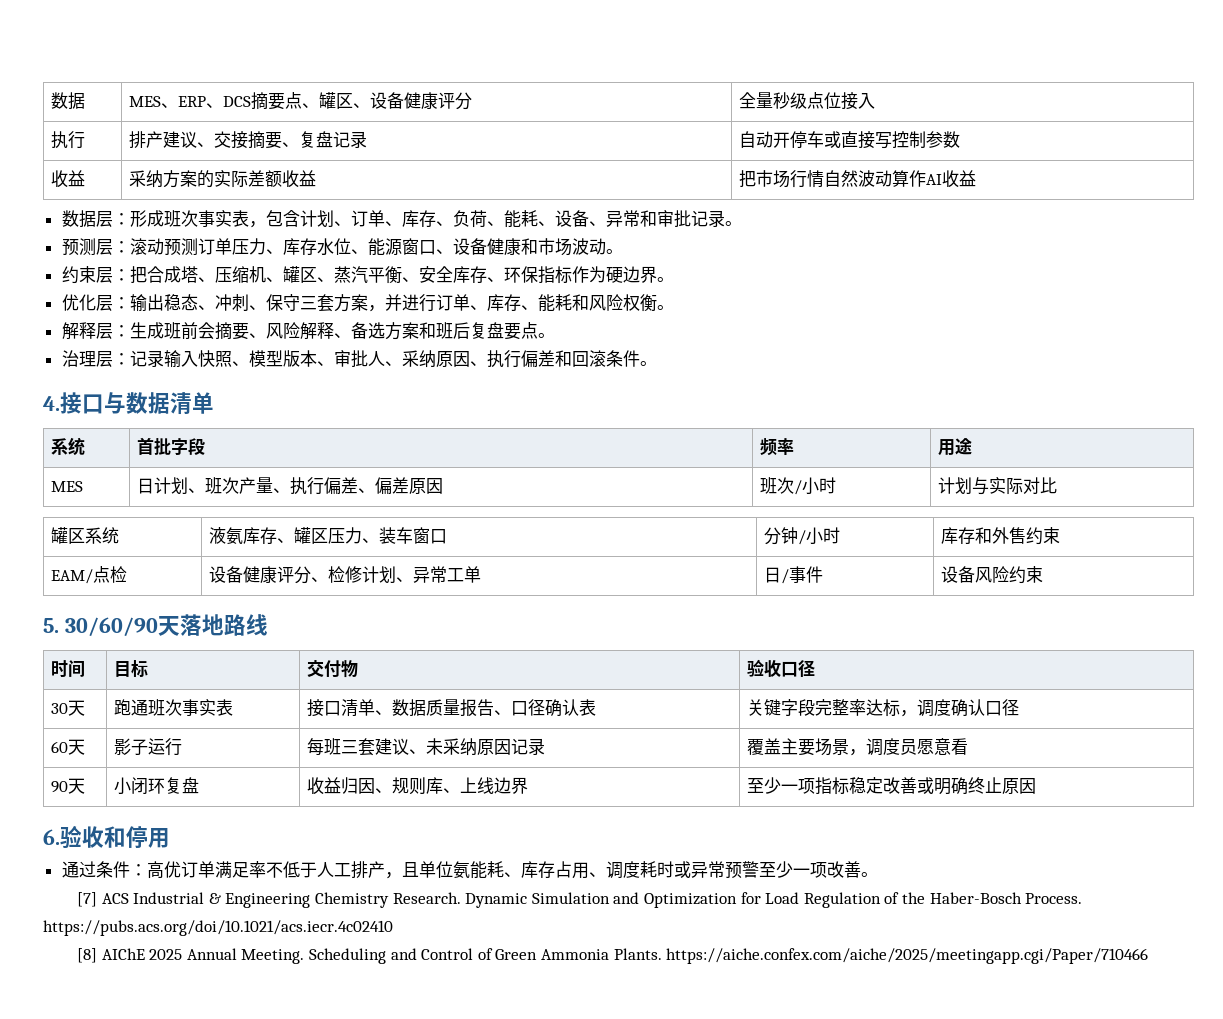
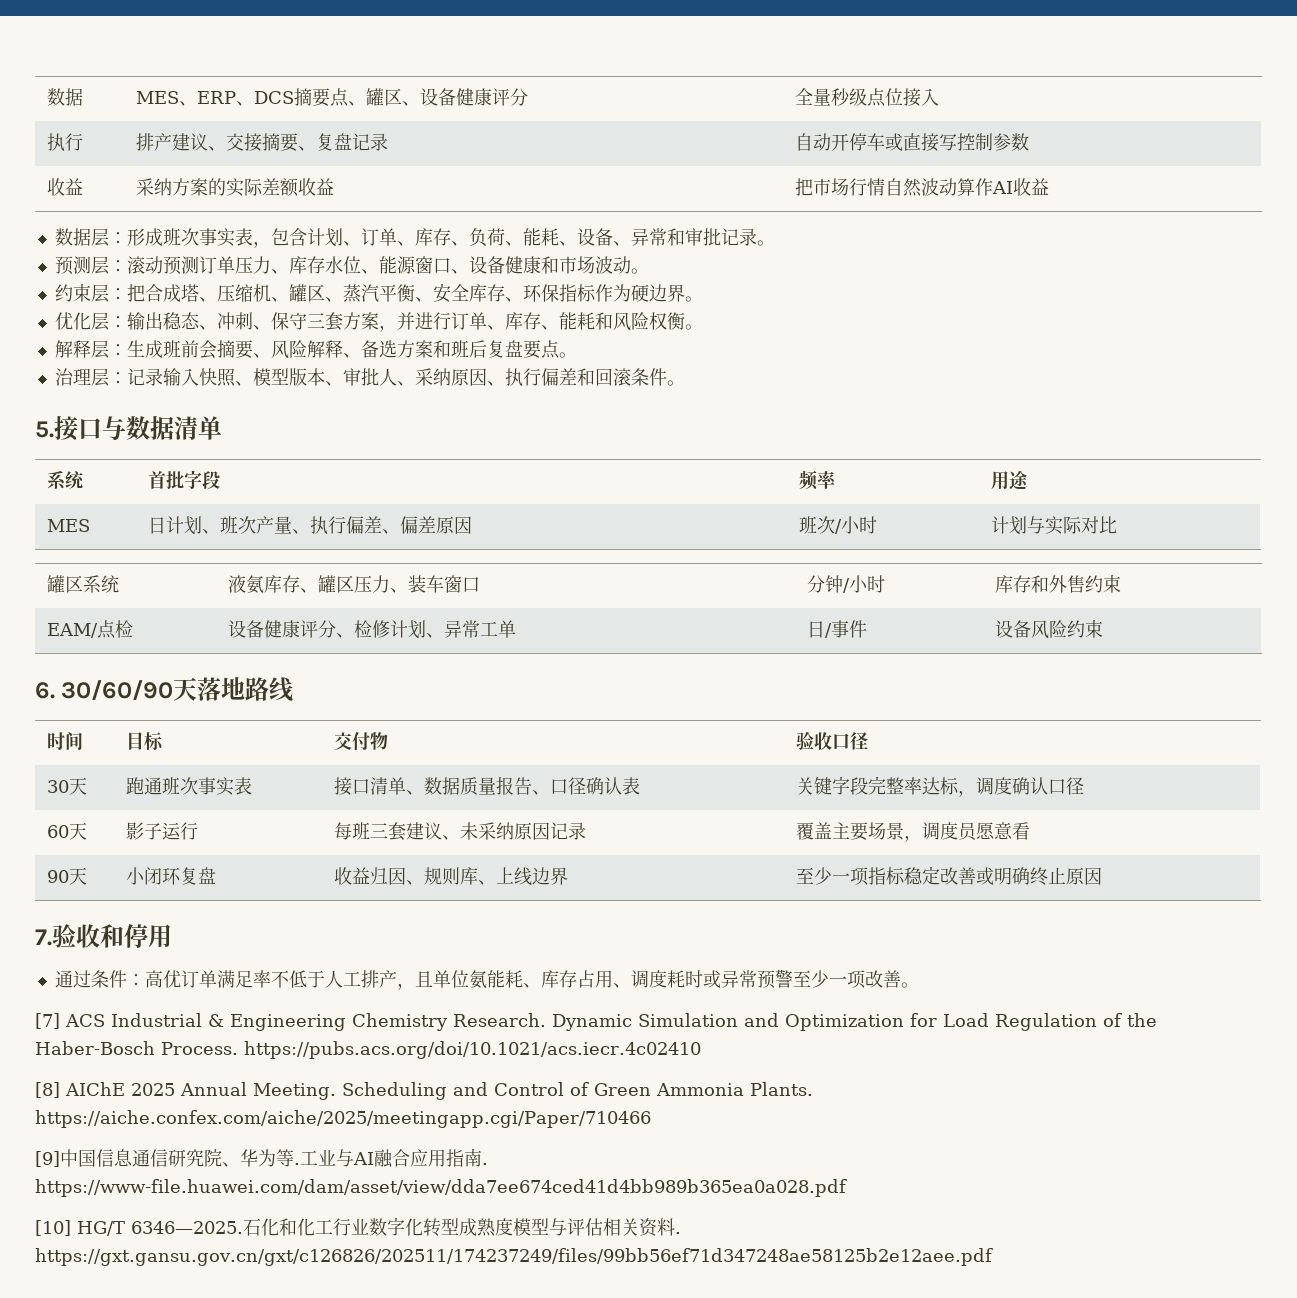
[43,396,60,411] 4. -> [35,421,54,438] 5.
[43,618,59,633] 5. -> [35,682,55,699] 6.
[43,829,60,845] 6. -> [35,929,52,946] 7.
(1149, 956) none -> [35,1148,488,1168] [35,1179,847,1197] [35,1217,681,1237] [35,1248,993,1266] // [9]中国信息通信研究院、华为等.工业与AI融合应用指南. https://www-file.huawei.com/dam/asset/view/dda7ee674ced41d4bb989b365ea0a028.pdf // [10] HG/T 6346—2025.石化和化工行业数字化转型成熟度模型与评估相关资料. https://gxt.gansu.gov.cn/gxt/c126826/202511/174237249/files/99bb56ef71d347248ae58125b2e12aee.pdf

